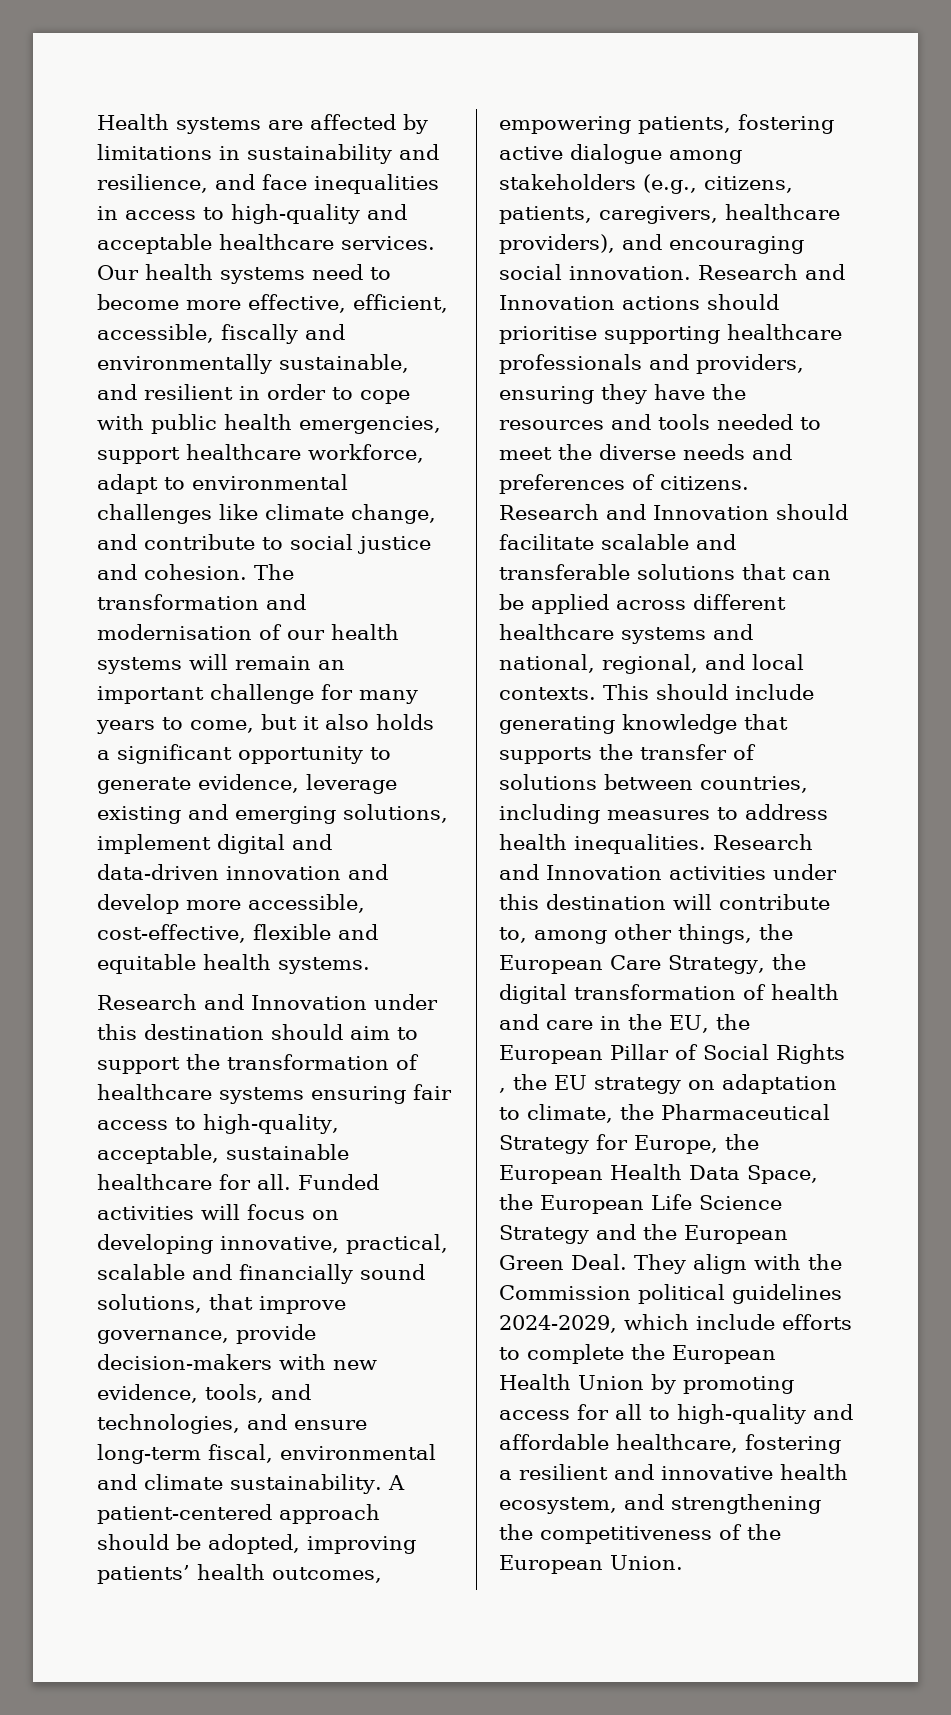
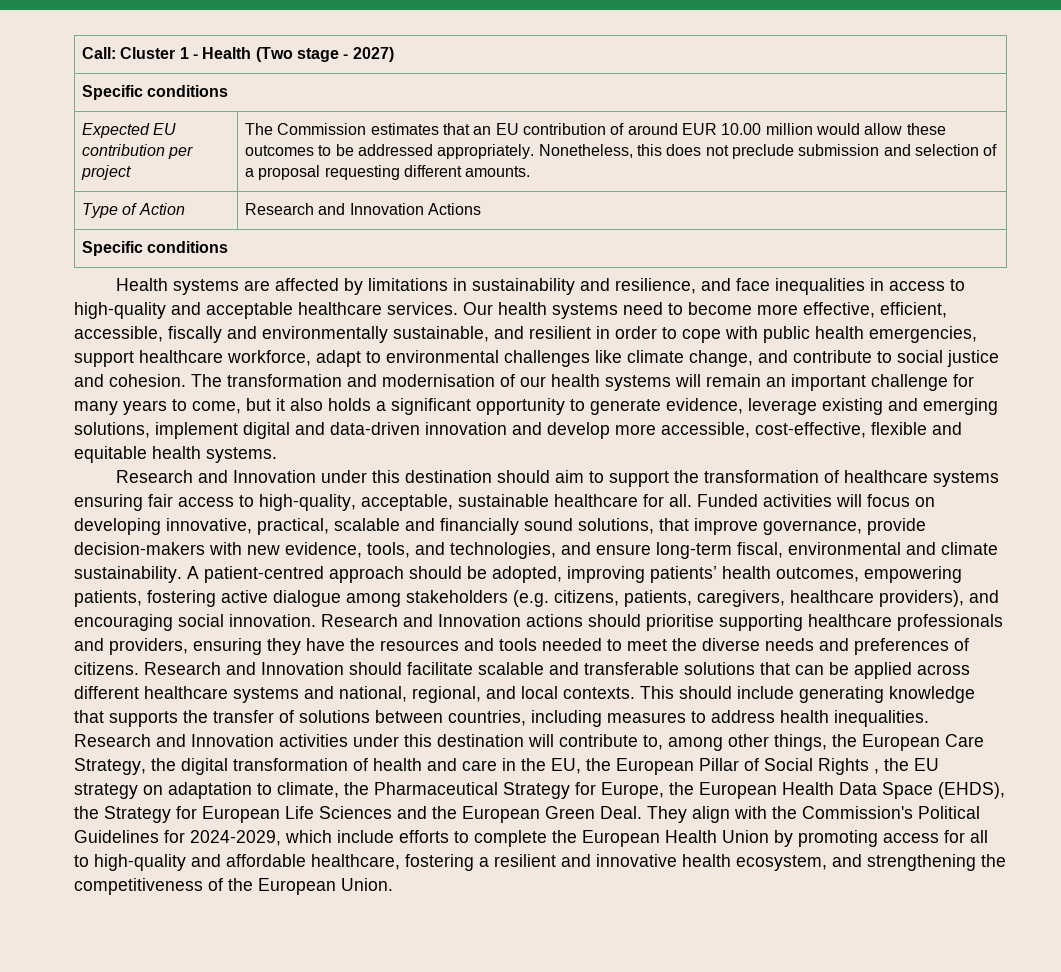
(97, 122) none -> [82,47,394,62] [82,85,229,100] [82,123,177,138] [82,144,194,159] [81,165,132,180] [245,123,946,135] [245,144,998,159] [245,165,531,180] [82,203,185,218] [245,203,482,215] [82,241,229,256] Call: Cluster 1 - Health (Two stage - 2027) // Specific conditions // Expected EU contribution per project | The Commission estimates that an EU contribution of around EUR 10.00 million would allow these outcomes to be addressed appropriately. Nonetheless, this does not preclude submission and selection of a proposal requesting different amounts. // Type of Action | Research and Innovation Actions // Specific conditions //
[97,1504,272,1524] patient-centered -> [204,566,324,583] patient-centred
[643,174,697,194] (e.g., -> [513,590,549,607] (e.g.
[747,1165,818,1184] [499,1194,782,1214] [499,1225,589,1244] Space, the European Life Science Strategy -> [882,782,1005,799] [74,806,392,823] Space (EHDS), the Strategy for European Life Sciences
[499,1284,842,1304] Commission political guidelines -> [802,806,980,819] [74,830,185,843] Commission's Political Guidelines for

